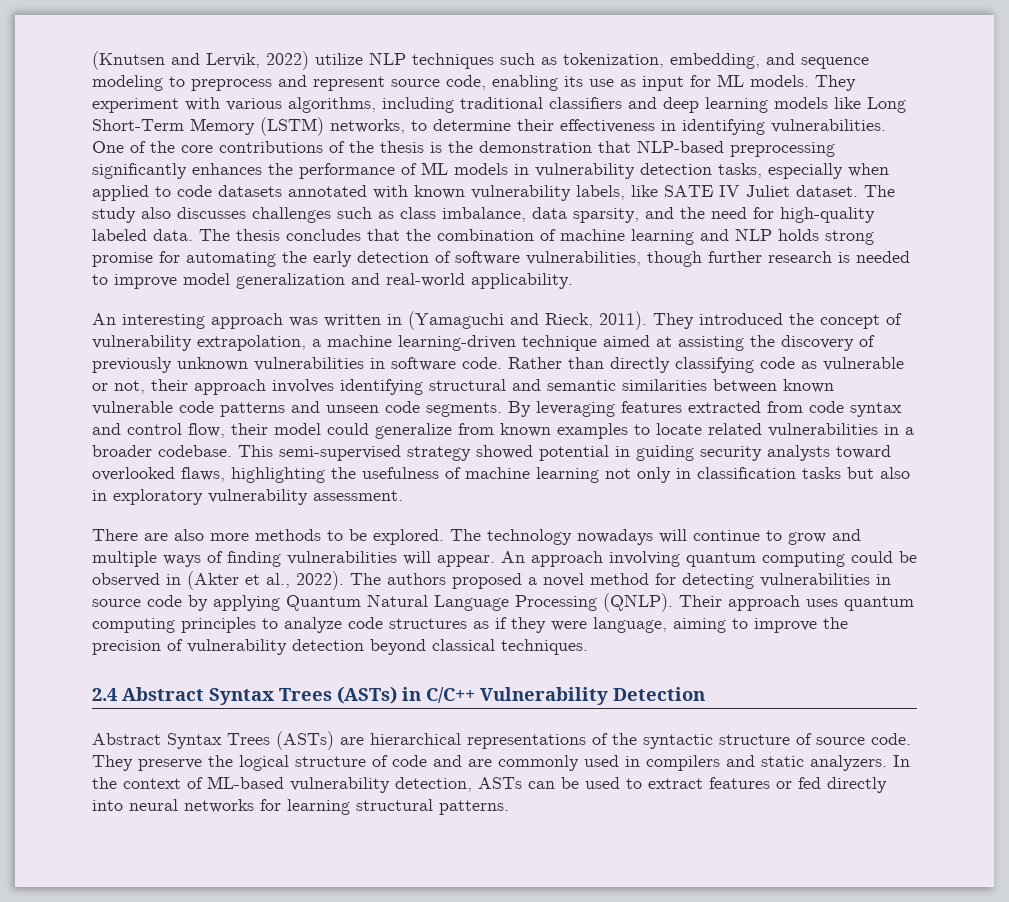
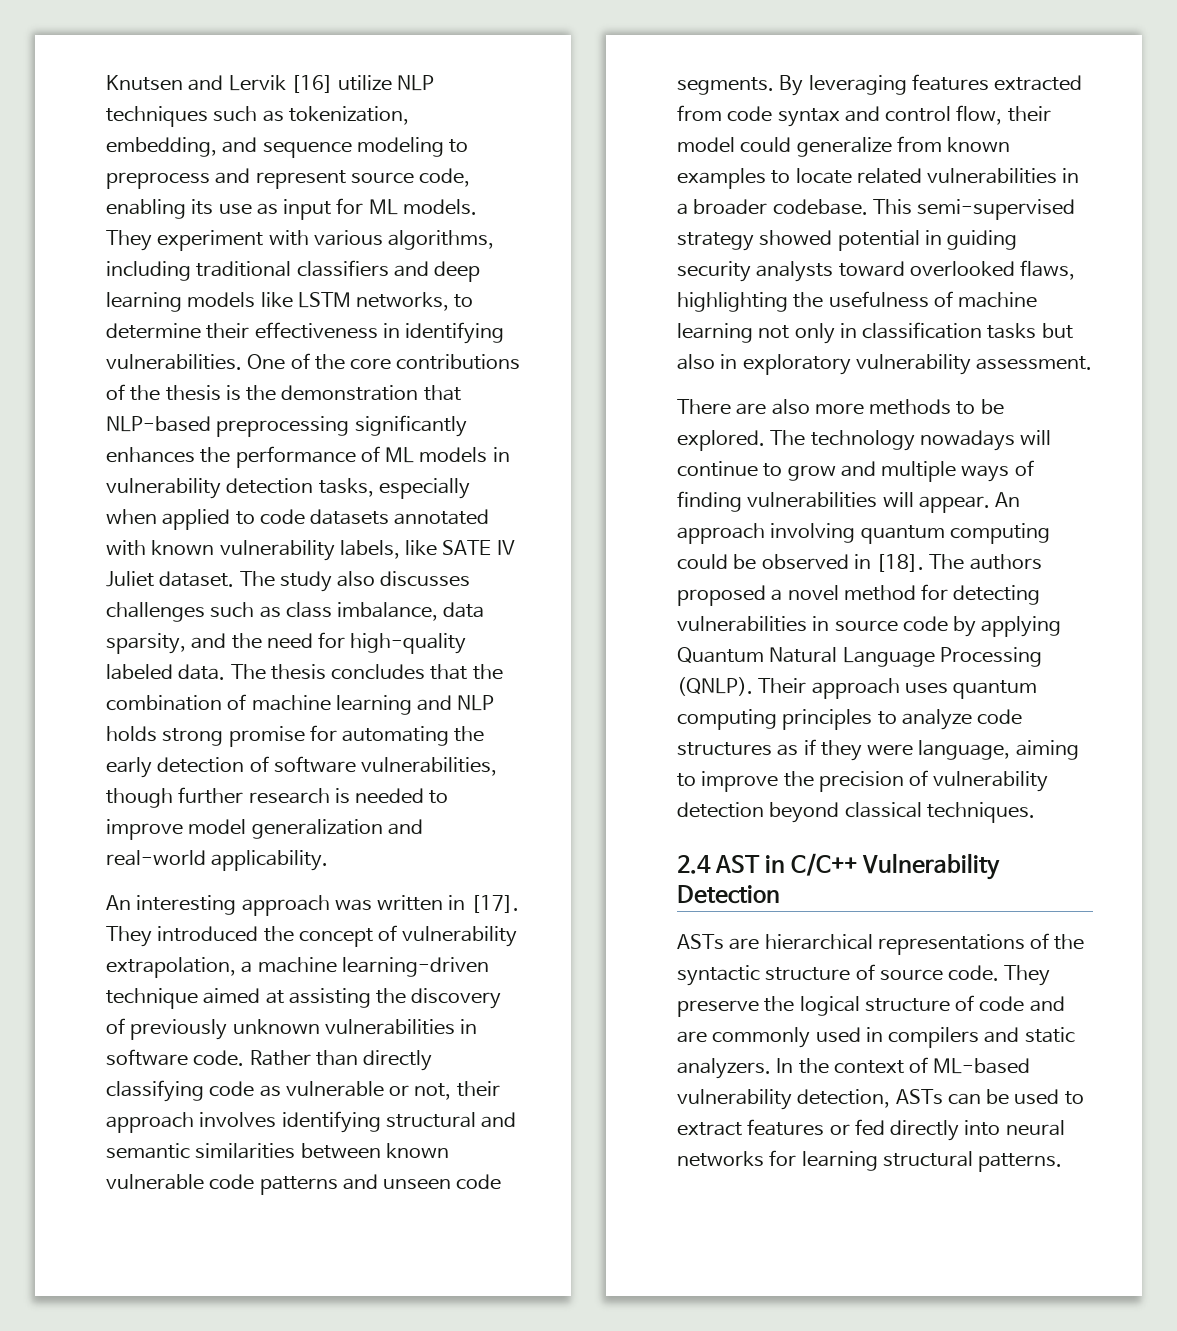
[92,51,309,70] (Knutsen and Lervik, 2022) -> [106,75,333,93] Knutsen and Lervik [16]
[867,97,906,113] [92,117,324,136] Long Short-Term Memory (LSTM) -> [297,292,351,308] LSTM
[408,311,647,330] (Yamaguchi and Rieck, 2011). -> [470,895,519,913] [17].
[187,571,344,590] (Akter et al., 2022). -> [876,554,925,572] [18].
[122,686,397,705] Abstract Syntax Trees (ASTs) -> [715,855,761,873] AST
[92,731,334,750] Abstract Syntax Trees (ASTs) -> [677,934,724,950] ASTs

